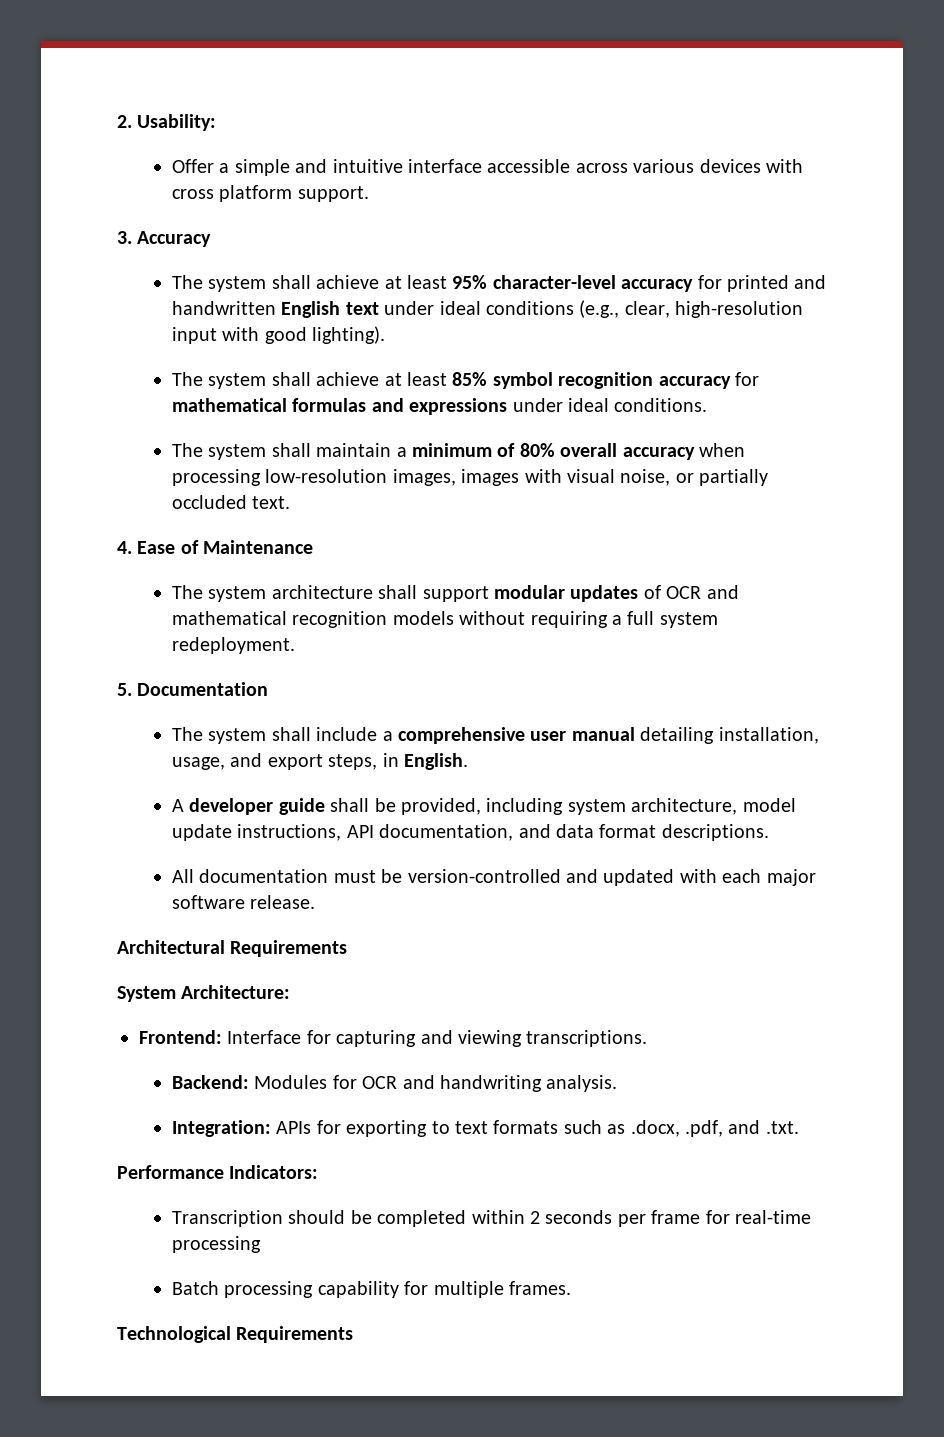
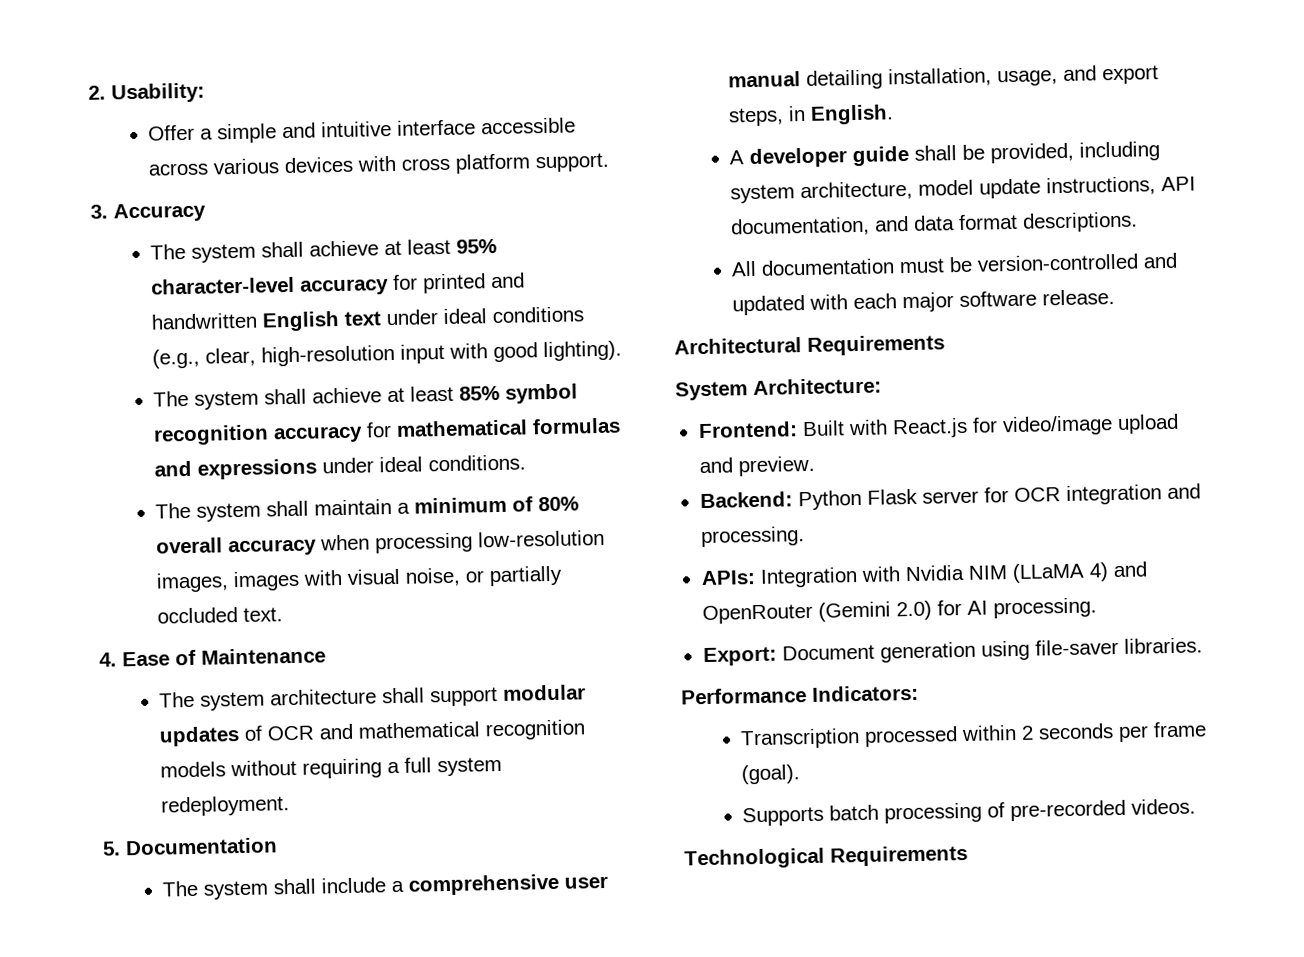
[227,1030,648,1047] [172,1075,618,1092] [172,1120,799,1137] Interface for capturing and viewing transcriptions. // Backend: Modules for OCR and handwriting analysis. // Integration: APIs for exporting to text formats such as .docx, .pdf, and .txt. -> [801,413,1179,439] [698,455,815,477] [699,483,1201,511] [699,526,805,548] [700,561,1147,588] [701,597,1097,625] [702,637,1203,667] Built with React.js for video/image upload and preview. // Backend: Python Flask server for OCR integration and processing. // APIs: Integration with Nvidia NIM (LLaMA 4) and OpenRouter (Gemini 2.0) for AI processing. // Export: Document generation using file-saver libraries.
[288,1210,467,1227] should be completed -> [864,726,959,747] processed
[705,1210,812,1224] [172,1236,262,1253] [172,1281,572,1298] for real-time processing // Batch processing capability for multiple frames. -> [741,764,801,785] [742,798,1197,827] (goal). // Supports batch processing of pre-recorded videos.

